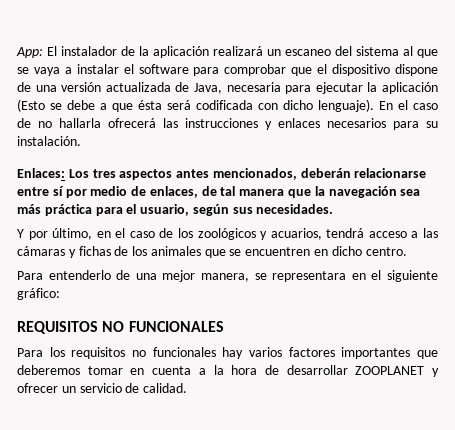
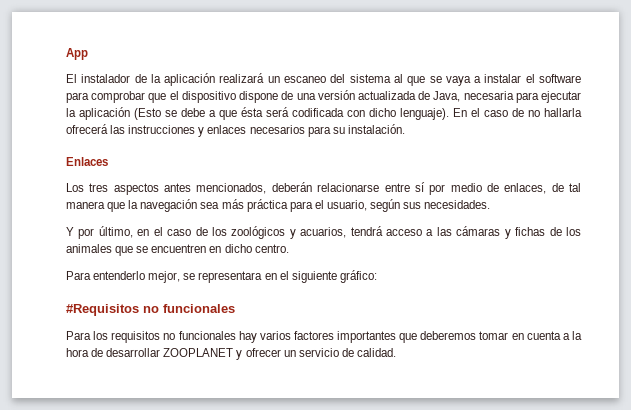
[16,47,43,58] App: -> [66,48,88,60] App //
[17,168,65,178] Enlaces: -> [66,157,108,166] Enlaces //
[116,270,249,282] de una mejor manera, -> [148,271,181,283] mejor,
[17,321,224,334] REQUISITOS NO FUNCIONALES -> [66,304,235,316] #Requisitos no funcionales

